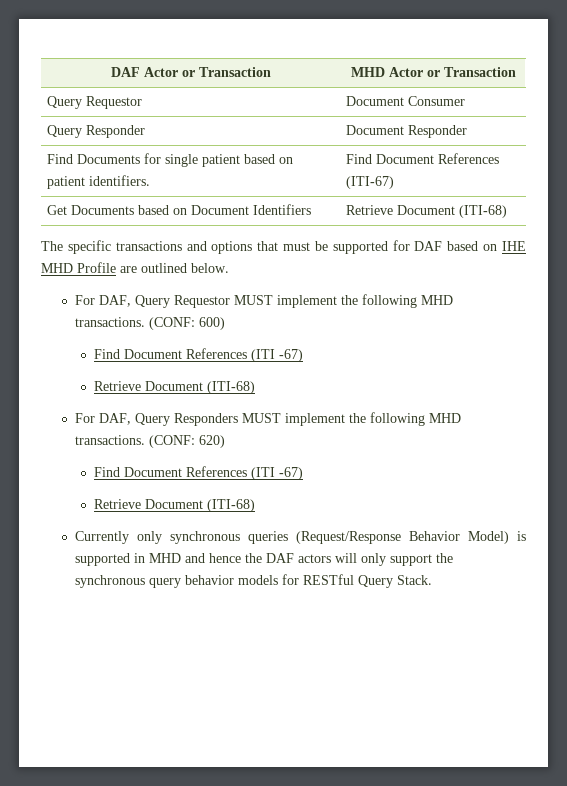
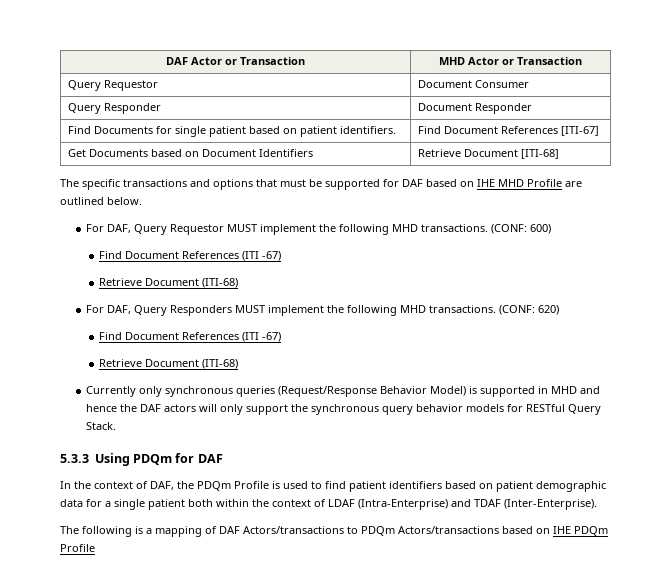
[346,176,395,189] (ITI-67) -> [560,126,599,136] [ITI-67]
[459,205,508,218] (ITI-68) -> [520,149,559,159] [ITI-68]
(433, 580) none -> [60,453,223,466] [60,481,606,492] [60,499,597,510] [60,526,608,537] [60,544,95,552] // 5.3.3 Using PDQm for DAF // In the context of DAF, the PDQm Profile is used to find patient identifiers based on patient demographic data for a single patient both within the context of LDAF (Intra-Enterprise) and TDAF (Inter-Enterprise). // The following is a mapping of DAF Actors/transactions to PDQm Actors/transactions based on IHE PDQm Profile

